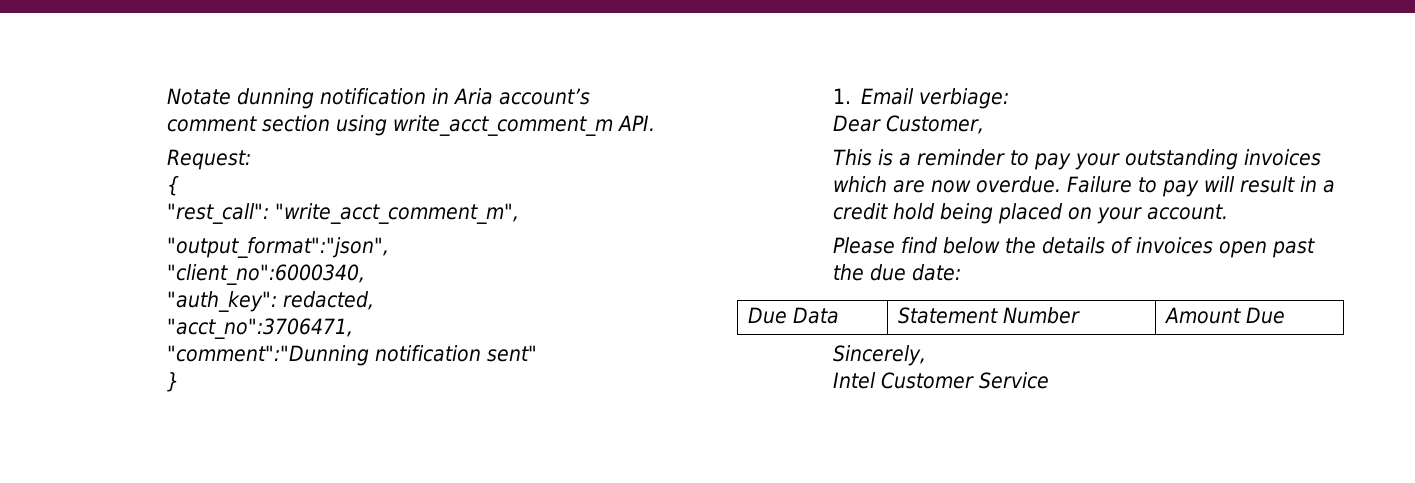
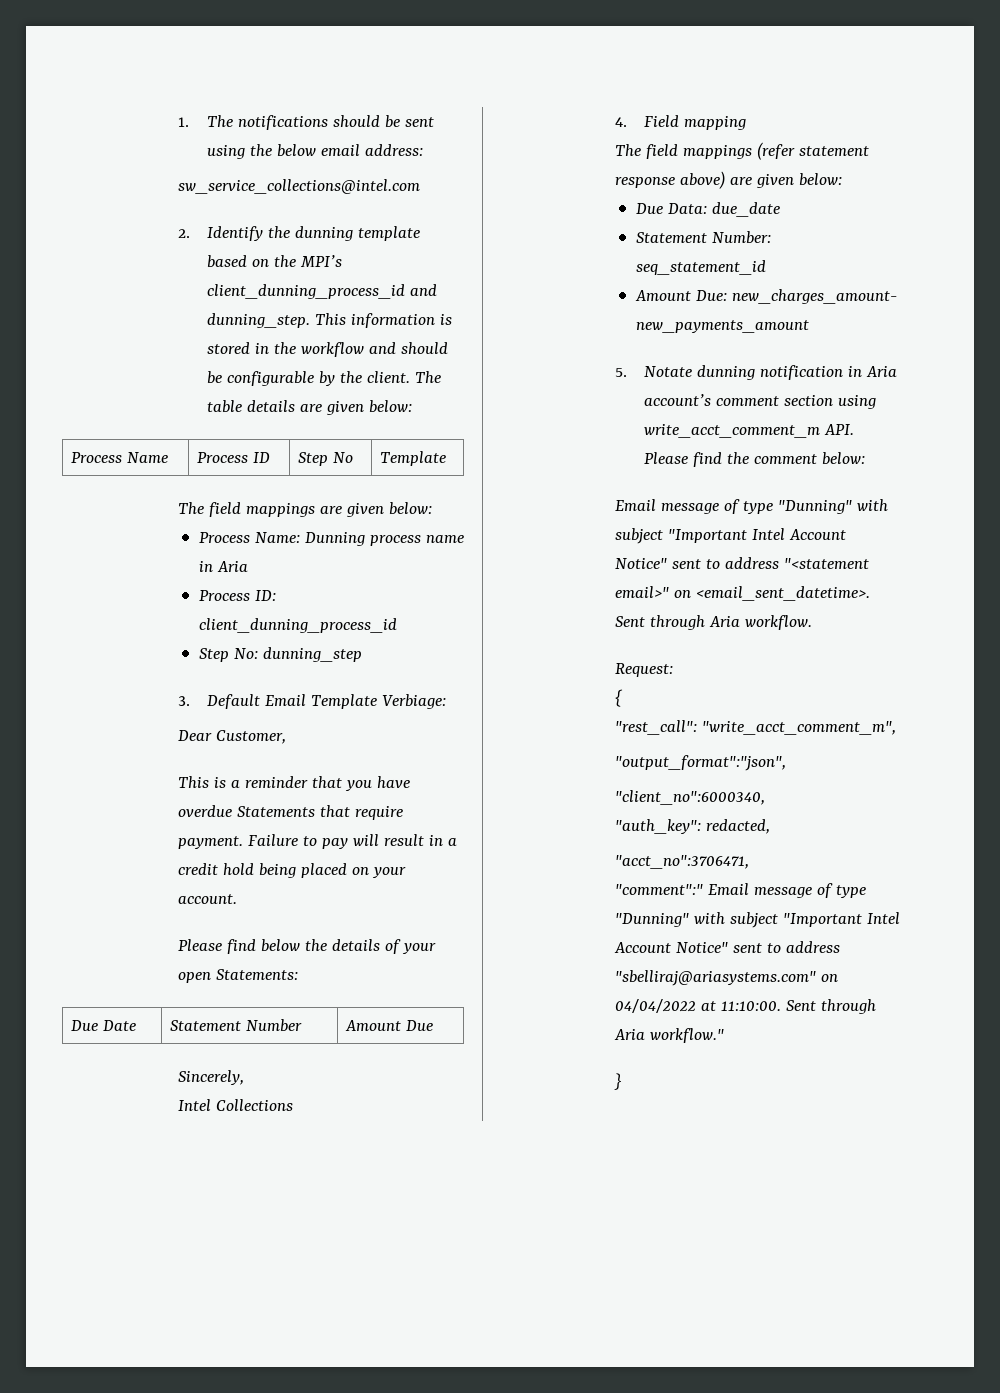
[166,88,590,109] [166,115,655,136] [166,149,251,170] [166,176,179,196] [166,203,519,224] [166,237,389,258] [166,264,365,285] [166,291,374,312] [166,318,353,339] [166,345,537,366] [166,372,179,392] [832,88,1010,109] Notate dunning notification in Aria account’s comment section using write_acct_comment_m API. // Request: // { // "rest_call": "write_acct_comment_m", // "output_format":"json", // "client_no":6000340, // "auth_key": redacted, // "acct_no":3706471, // "comment":"Dunning notification sent" // } // 1. Email verbiage: -> [178,115,435,130] [207,144,424,159] [178,179,421,194] [178,226,421,241] [207,255,343,268] [207,284,438,299] [207,313,453,328] [207,342,449,357] [207,371,442,386] [207,400,413,415] [71,452,169,463] [197,452,271,463] [298,452,354,466] [380,451,447,466] [178,502,433,517] [198,532,464,546] [198,561,248,572] [198,590,276,601] [198,618,397,633] [198,647,362,662] [178,694,447,709] 1. The notifications should be sent using the below email address: // sw_service_collections@intel.com // 2. Identify the dunning template based on the MPI’s client_dunning_process_id and dunning_step. This information is stored in the workflow and should be configurable by the client. The table details are given below: // Process Name | Process ID | Step No | Template // The field mappings are given below: // Process Name: Dunning process name in Aria // Process ID: client_dunning_process_id // Step No: dunning_step // 3. Default Email Template Verbiage:
[1009,149,1321,170] [832,176,1061,193] to pay your outstanding invoices which are now overdue. -> [312,776,411,791] [178,805,404,820] [178,836,244,849] that you have overdue Statements that require payment.
[1135,237,1315,258] [832,264,961,281] [747,307,839,324] invoices open past the due date: // Due Data -> [402,943,437,954] [178,969,299,983] [71,1020,137,1031] your open Statements: // Due Date
[880,372,1049,389] Customer Service -> [216,1099,294,1111] [615,115,747,130] [615,142,870,160] [615,171,843,189] [635,202,780,217] [635,231,771,244] [635,260,766,275] [634,289,897,304] [635,320,809,333] [615,365,898,380] [644,394,877,409] [644,424,855,438] [644,452,866,467] [615,499,889,514] [615,528,847,544] [615,557,870,569] [615,586,871,601] [615,615,813,630] [615,663,674,677] [615,689,624,707] [615,720,897,735] [615,755,787,771] [615,790,766,805] [615,819,771,834] [615,855,750,869] [615,883,867,898] [615,912,901,928] [614,941,841,953] [615,970,839,986] [615,999,877,1014] [614,1028,725,1043] [614,1073,623,1090] Collections // 4. Field mapping // The field mappings (refer statement response above) are given below: // Due Data: due_date // Statement Number: seq_statement_id // Amount Due: new_charges_amount- new_payments_amount // 5. Notate dunning notification in Aria account’s comment section using write_acct_comment_m API. Please find the comment below: // Email message of type "Dunning" with subject "Important Intel Account Notice" sent to address "<statement email>" on <email_sent_datetime>. Sent through Aria workflow. // Request: // { // "rest_call": "write_acct_comment_m", // "output_format":"json", // "client_no":6000340, // "auth_key": redacted, // "acct_no":3706471, // "comment":" Email message of type "Dunning" with subject "Important Intel Account Notice" sent to address "sbelliraj@ariasystems.com" on 04/04/2022 at 11:10:00. Sent through Aria workflow." // }

